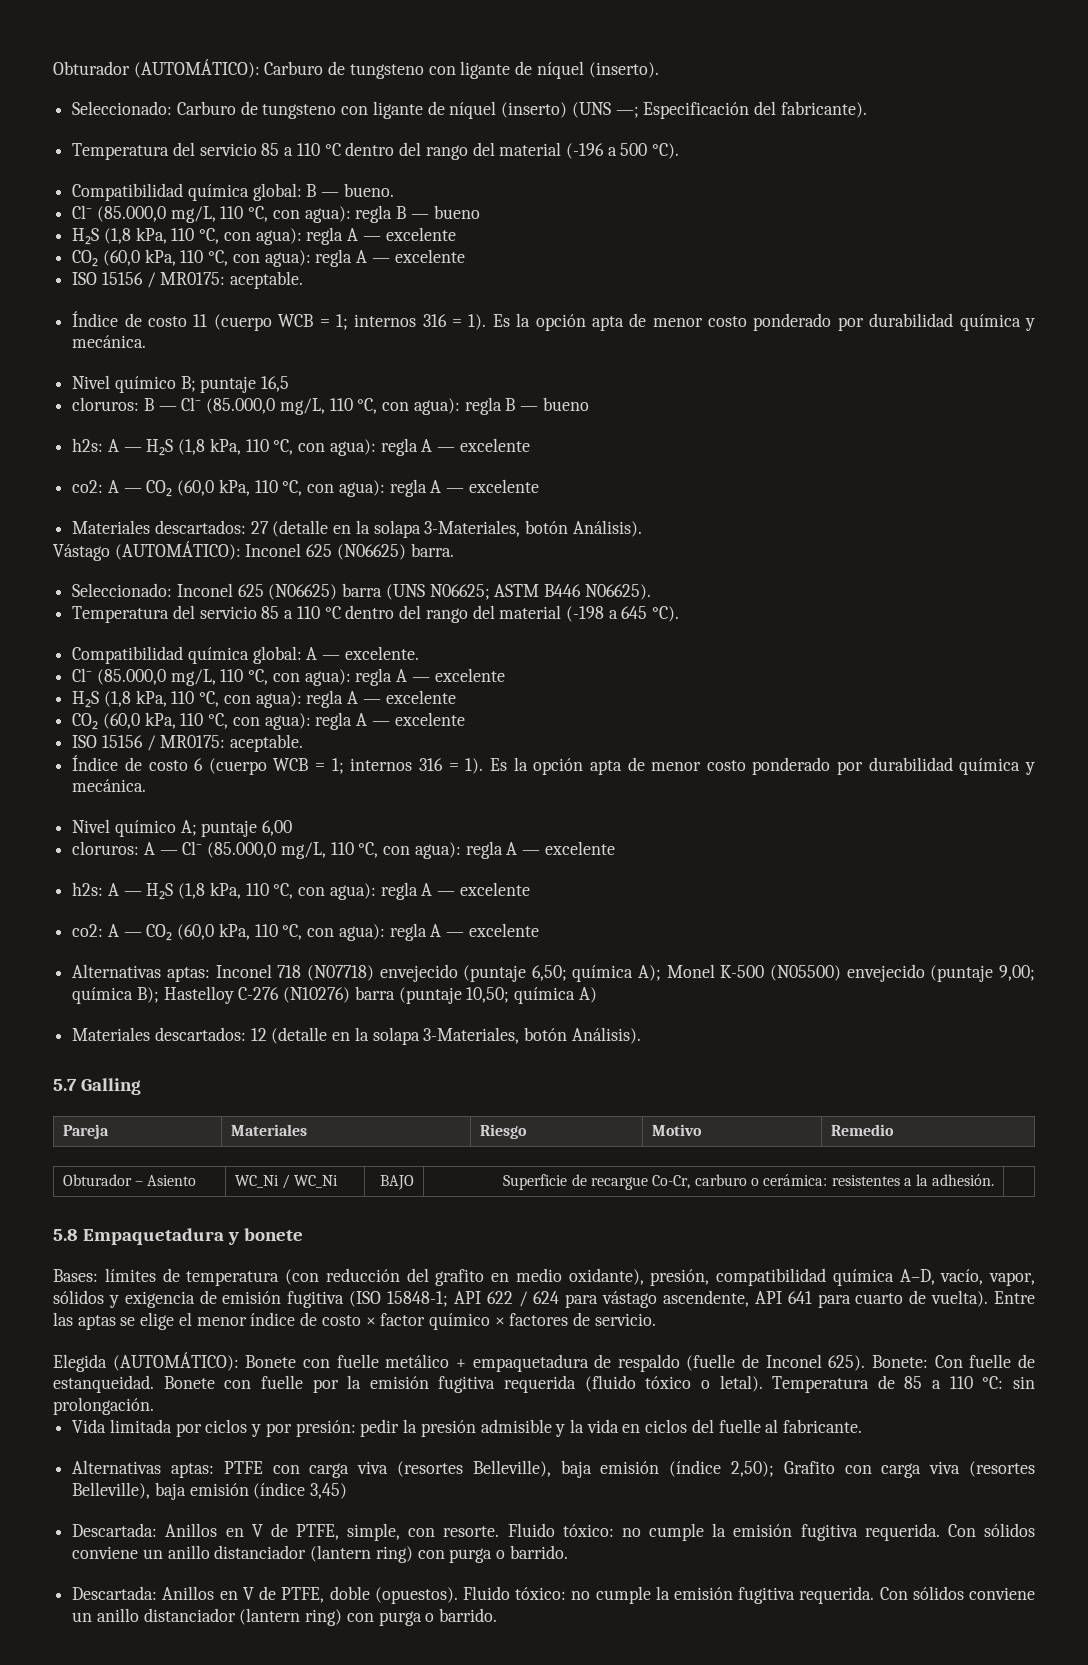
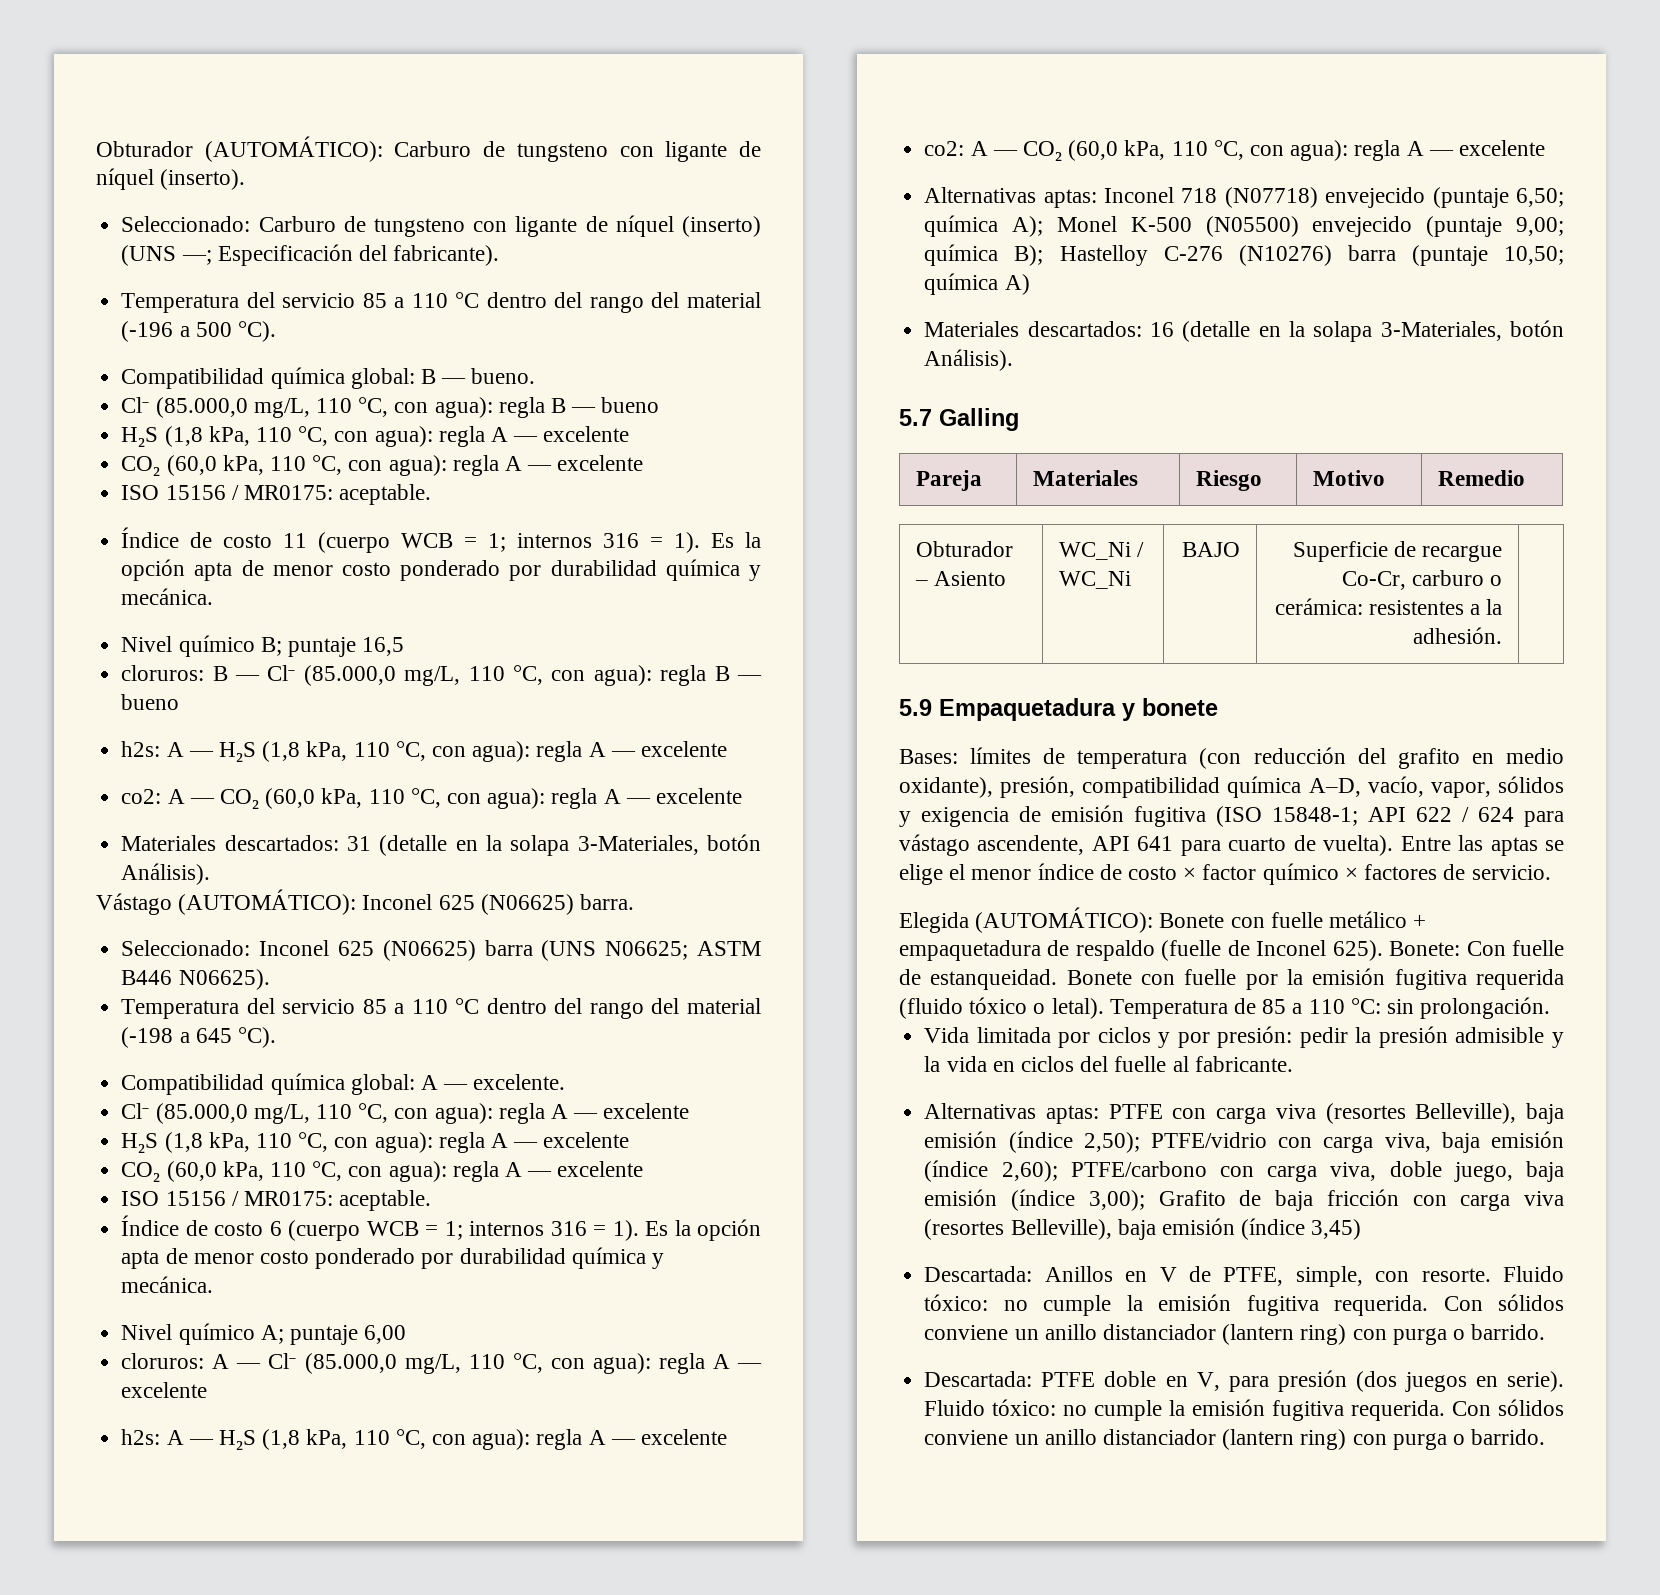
[250,521,269,534] 27 -> [346,836,371,851] 31
[250,1028,267,1041] 12 -> [1149,322,1174,337] 16
[53,1229,78,1241] 5.8 -> [899,699,932,716] 5.9
[783,1461,835,1474] Grafito -> [1150,1131,1564,1153] [924,1160,1564,1182] [924,1189,1399,1211] PTFE/vidrio con carga viva, baja emisión (índice 2,60); PTFE/carbono con carga viva, doble juego, baja emisión (índice 3,00); Grafito de baja fricción
[162,1586,458,1604] Anillos en V de PTFE, doble (opuestos). -> [1041,1370,1564,1392] PTFE doble en V, para presión (dos juegos en serie).

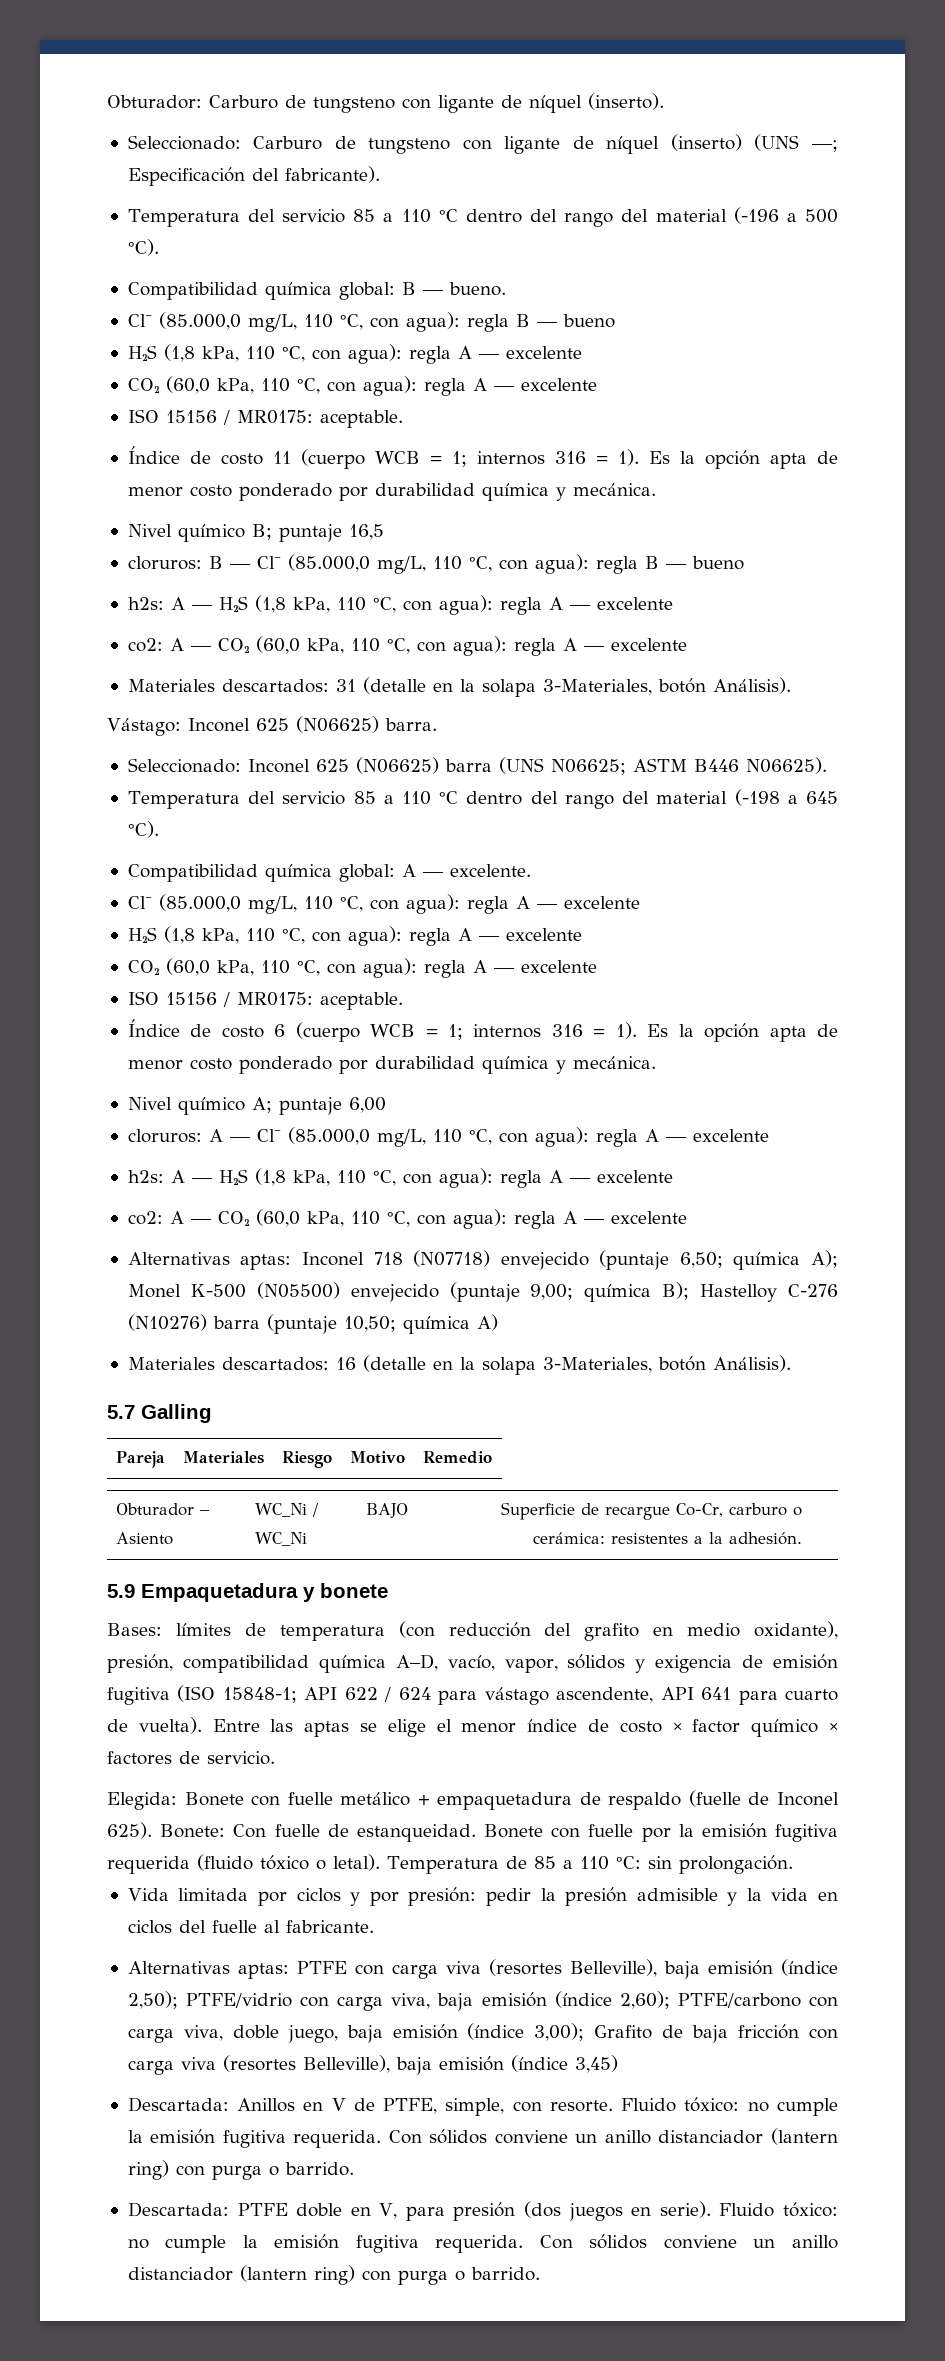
[96,136,383,162] Obturador (AUTOMÁTICO): -> [107,95,202,109] Obturador:
[96,889,357,915] Vástago (AUTOMÁTICO): -> [107,718,181,736] Vástago:
[899,907,1154,933] Elegida (AUTOMÁTICO): -> [107,1792,177,1810] Elegida:

